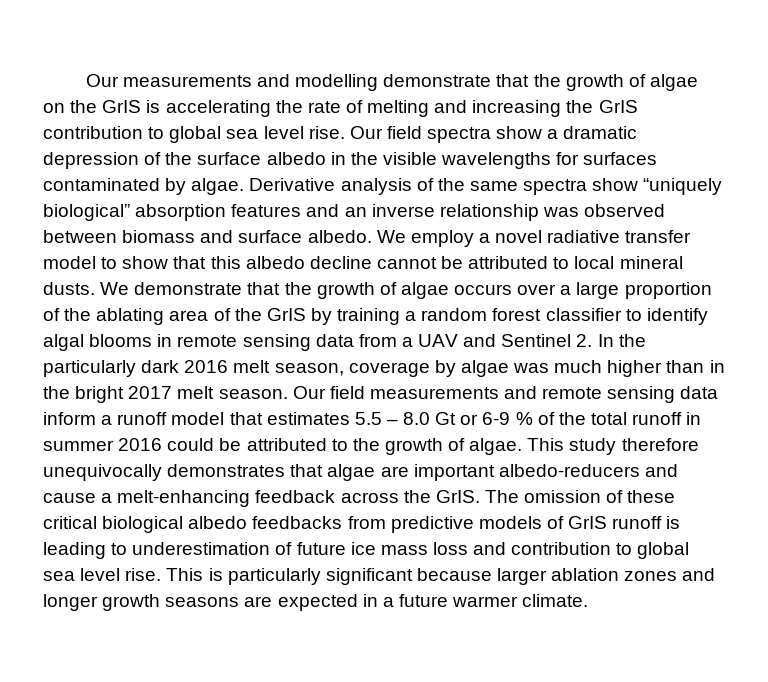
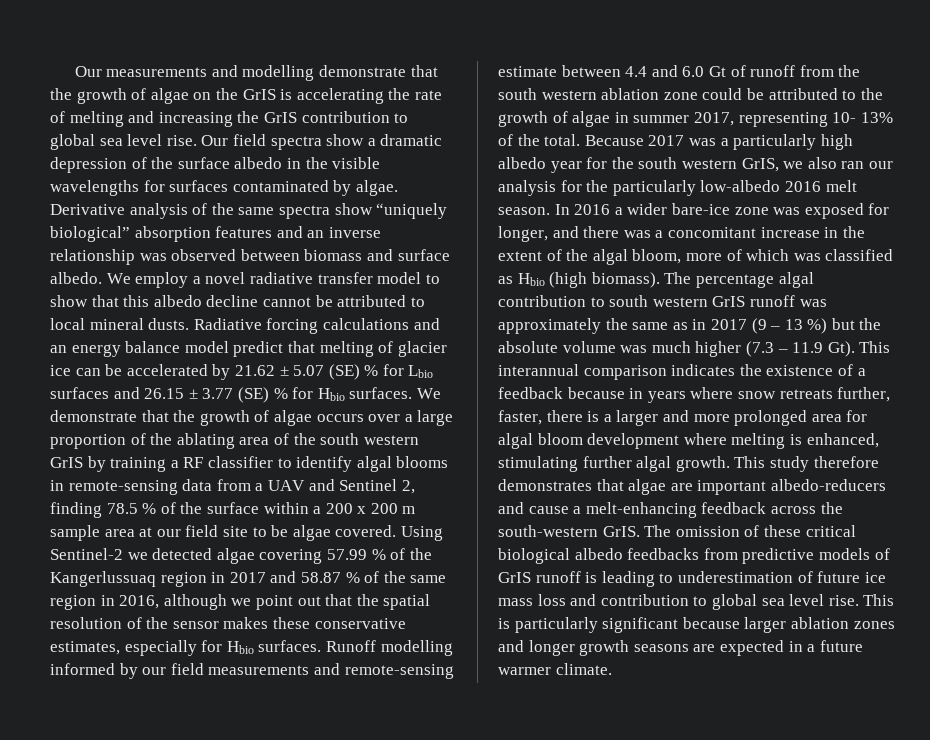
(95, 288) none -> [193,318,440,334] [50,341,447,357] [50,364,434,380] [50,387,413,403] Radiative forcing calculations and an energy balance model predict that melting of glacier ice can be accelerated by 21.62 ± 5.07 (SE) % for Lbio surfaces and 26.15 ± 3.77 (SE) % for Hbio surfaces.
(262, 314) none -> [320,433,419,445] south western
[421,308,542,321] random forest -> [183,457,204,468] RF
[177,334,311,351] remote sensing -> [68,480,178,495] remote-sensing
[576,334,646,347] [43,360,725,377] [43,386,719,403] [43,412,702,425] [43,438,163,451] 2. In the particularly dark 2016 melt season, coverage by algae was much higher than in the bright 2017 melt season. Our field measurements and remote sensing data inform a runoff model that estimates 5.5 – 8.0 Gt or 6-9 % of the total runoff in summer 2016 -> [401,480,415,494] [50,502,416,518] [50,525,443,541] [50,548,432,564] [50,571,447,587] [50,594,431,610] [50,617,406,629] [50,640,453,656] [50,663,454,679] [498,65,861,77] [498,88,698,100] 2, finding 78.5 % of the surface within a 200 x 200 m sample area at our field site to be algae covered. Using Sentinel-2 we detected algae covering 57.99 % of the Kangerlussuaq region in 2017 and 58.87 % of the same region in 2016, although we point out that the spatial resolution of the sensor makes these conservative estimates, especially for Hbio surfaces. Runoff modelling informed by our field measurements and remote-sensing estimate between 4.4 and 6.0 Gt of runoff from the south western ablation zone
[469,438,523,455] algae. -> [572,111,893,127] [498,134,853,150] [498,157,893,173] [498,180,857,196] [498,203,890,219] [498,226,865,242] [498,249,894,265] [498,272,814,288] [498,295,827,307] [498,318,882,334] [498,341,891,357] [498,364,866,380] [498,387,891,403] [498,410,868,426] [498,433,879,449] [498,456,730,472] algae in summer 2017, representing 10- 13% of the total. Because 2017 was a particularly high albedo year for the south western GrIS, we also ran our analysis for the particularly low-albedo 2016 melt season. In 2016 a wider bare-ice zone was exposed for longer, and there was a concomitant increase in the extent of the algal bloom, more of which was classified as Hbio (high biomass). The percentage algal contribution to south western GrIS runoff was approximately the same as in 2017 (9 – 13 %) but the absolute volume was much higher (7.3 – 11.9 Gt). This interannual comparison indicates the existence of a feedback because in years where snow retreats further, faster, there is a larger and more prolonged area for algal bloom development where melting is enhanced, stimulating further algal growth.
[43,464,162,481] unequivocally -> (879, 462) none
(431, 496) none -> [498,525,598,537] south-western

